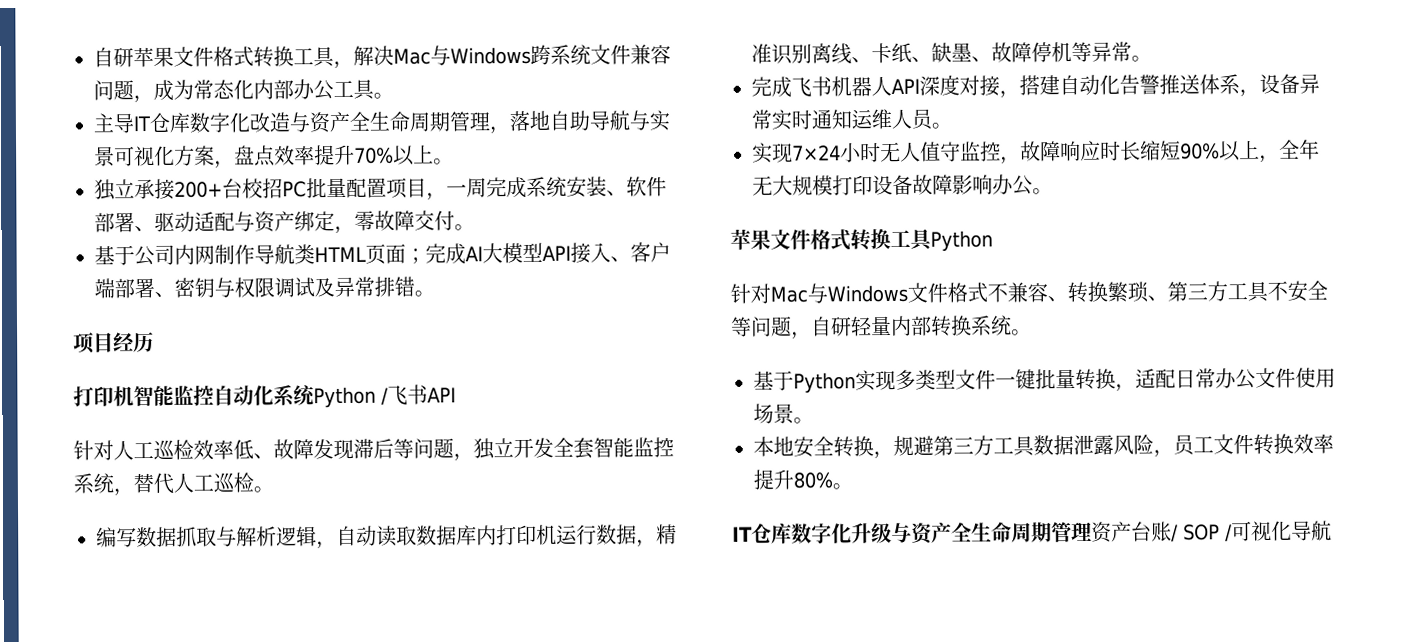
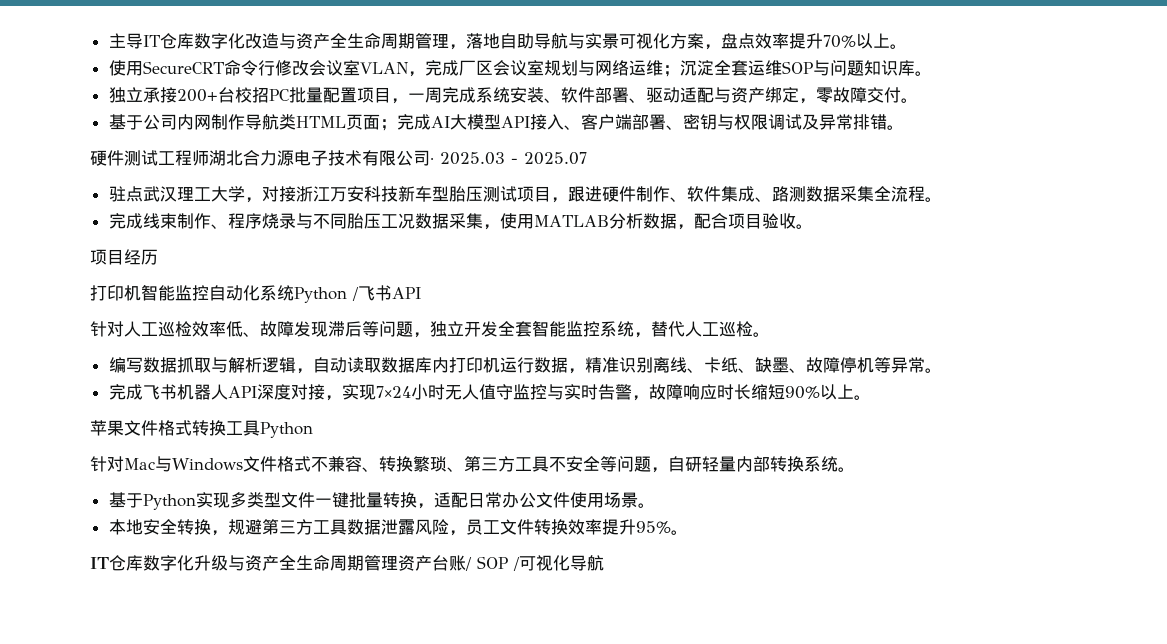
[93,44,671,70] [93,79,394,104] 自研苹果文件格式转换工具，解决Mac与Windows跨系统文件兼容问题，成为常态化内部办公工具。 // -> (108, 40) none
(454, 161) none -> [108,60,932,77] // 使用SecureCRT命令行修改会议室VLAN，完成厂区会议室规划与网络运维；沉淀全套运维SOP与问题知识库。
(435, 293) none -> [90,150,587,166] [108,186,942,203] [108,213,813,230] // 硬件测试工程师湖北合力源电子技术有限公司· 2025.03 - 2025.07 // 驻点武汉理工大学，对接浙江万安科技新车型胎压测试项目，跟进硬件制作、软件集成、路测数据采集全流程。 // 完成线束制作、程序烧录与不同胎压工况数据采集，使用MATLAB分析数据，配合项目验收。
[1019,73,1320,98] [751,108,952,131] 搭建自动化告警推送体系，设备异常实时通知运维人员。 // -> (342, 398) none
(1001, 151) none -> [546,384,632,400] 与实时告警
[1259,139,1320,164] [752,174,1033,196] ，全年无大规模打印设备故障影响办公 -> (854, 391) none
[793,472,833,489] 80% -> [635,521,671,534] 95%

